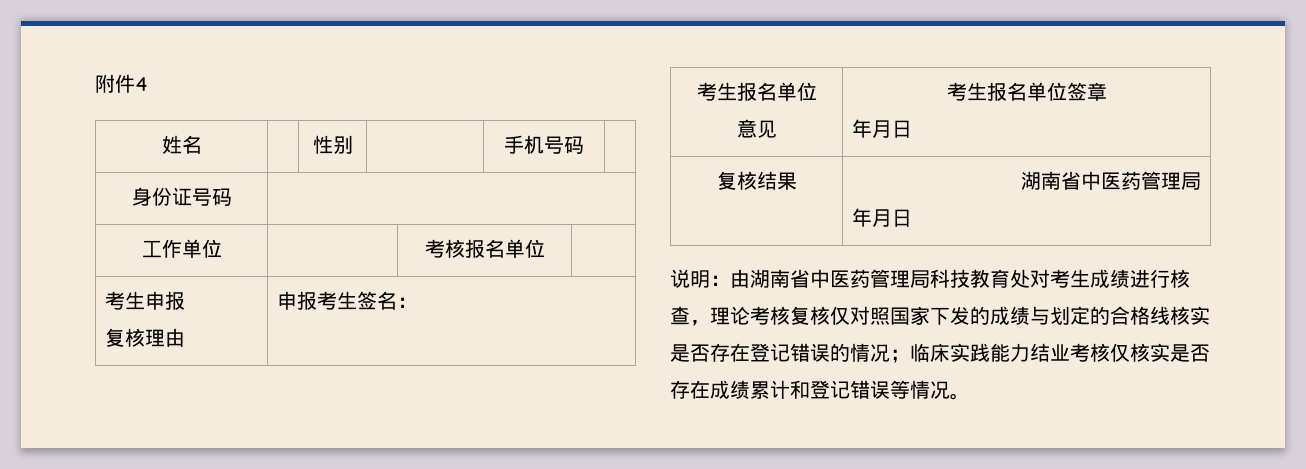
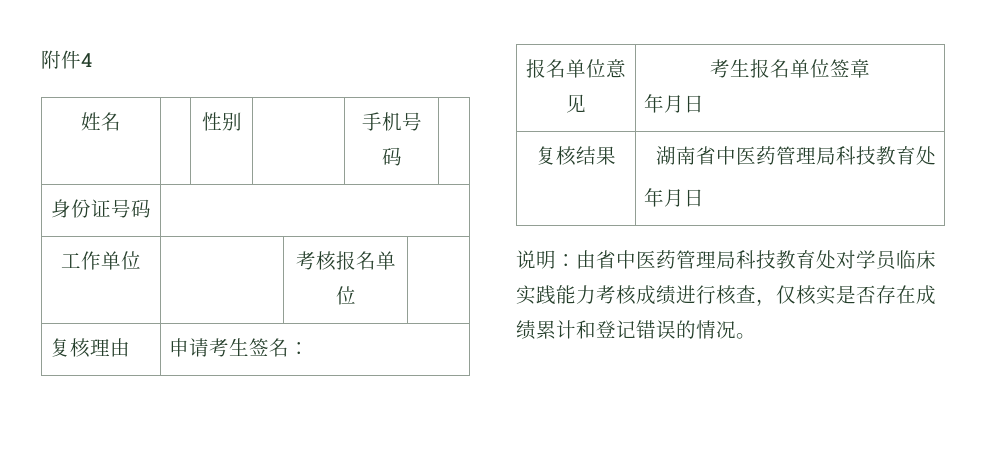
[105,291,186,310] 考生申报 // -> (356, 295) none
[297,291,318,310] 报 -> [189,338,210,357] 请
[696,82,817,101] 考生报名单位 // -> [526,59,606,78] 报名单位
(1201, 181) none -> [835,146,936,165] 科技教育处
[750,269,790,288] 湖南 -> (596, 259) none
[1050,269,1190,288] [670,306,1210,326] [670,343,1110,363] 考生成绩进行核查，理论考核复核仅对照国家下发的成绩与划定的合格线核实是否存在登记错误的情况；临床实践能力结业考核 -> [856,250,936,270] [516,285,776,306] 学员临床实践能力考核成绩进行核查，
[890,380,910,399] 等 -> [676,320,696,339] 的

